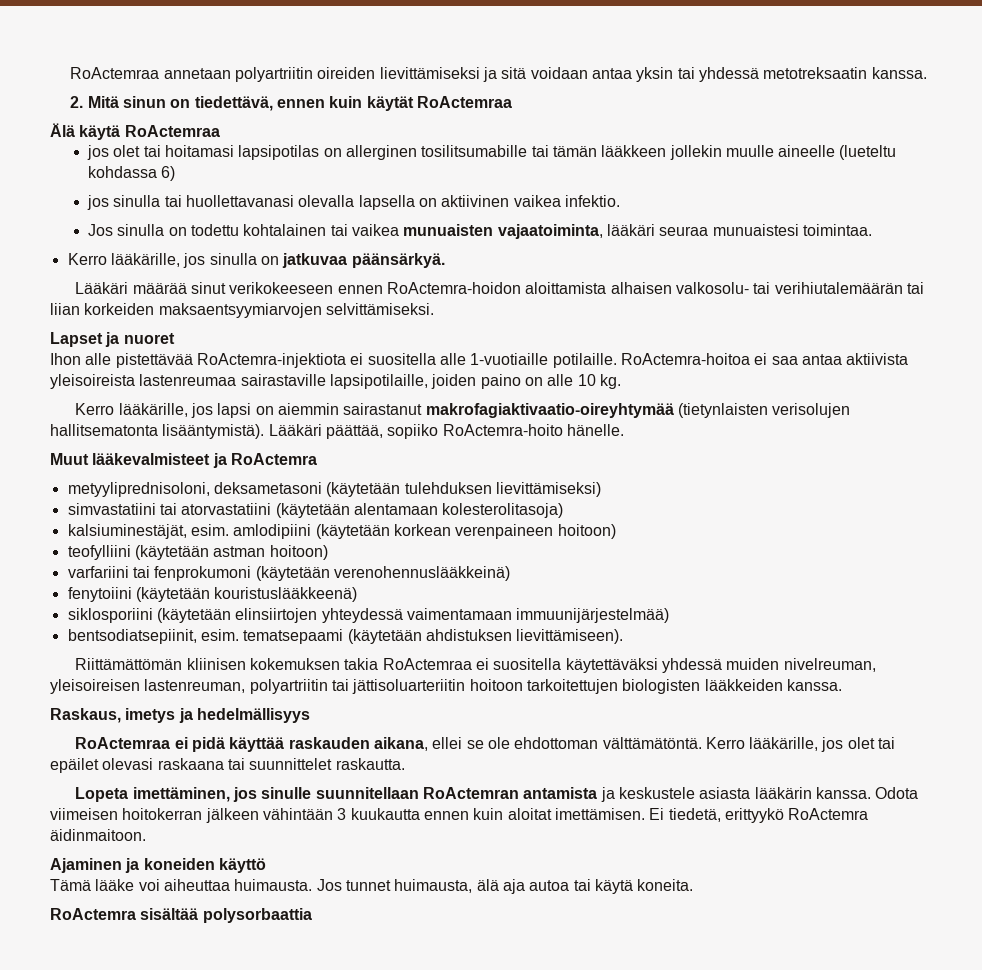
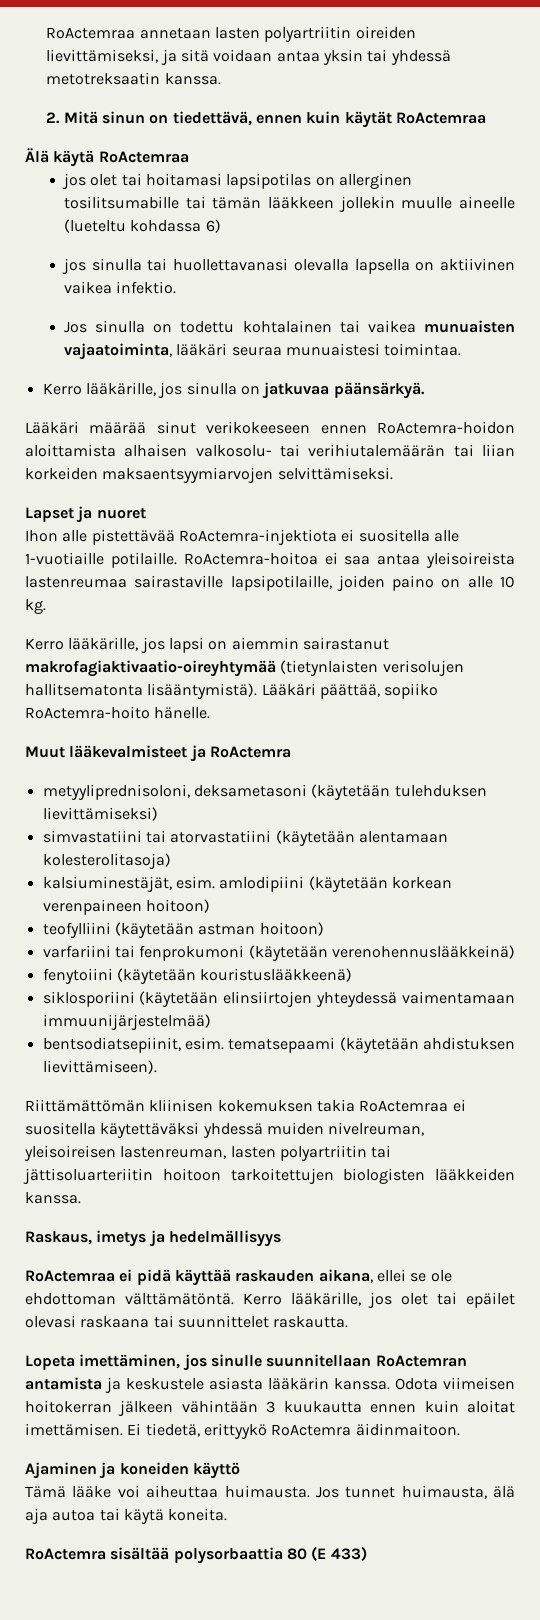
(231, 73) none -> [215,27,261,39] lasten
[379,67,480,79] lievittämiseksi -> [46,49,159,63] lievittämiseksi,
[846,353,909,365] aktiivista -> (421, 559) none
(246, 686) none -> [230,1146,276,1158] lasten
(312, 915) none -> [286,1546,367,1561] 80 (E 433)

